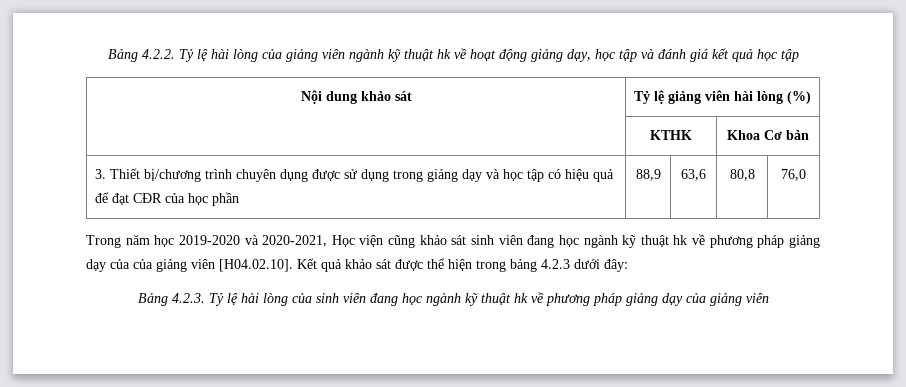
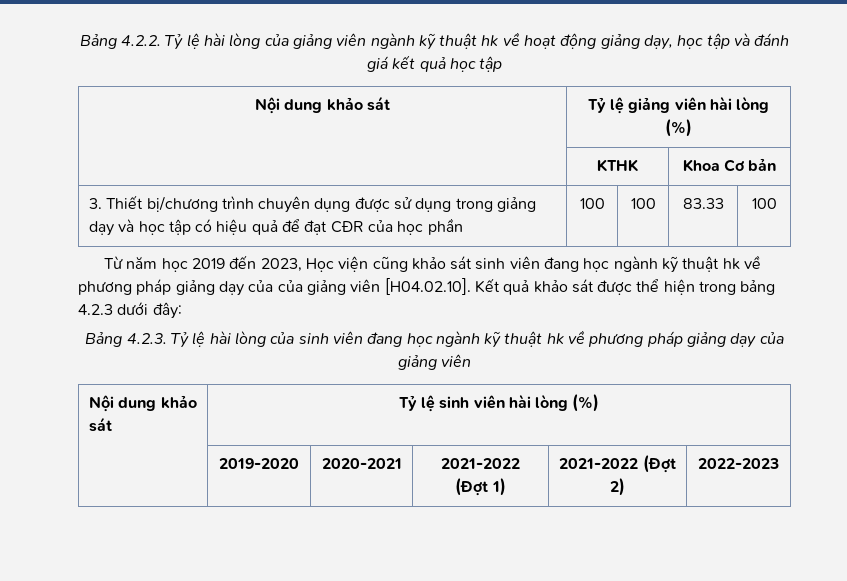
[635,169,661,181] [681,169,706,181] [729,169,755,181] [781,169,806,181] [86,234,328,248] 88,9 | 63,6 | 80,8 | 76,0 // Trong năm học 2019-2020 và 2020-2021, -> [579,198,605,209] [630,198,656,209] [682,198,724,209] [751,198,777,209] [103,255,302,272] 100 | 100 | 83.33 | 100 // Từ năm học 2019 đến 2023,
(769, 298) none -> [88,395,197,412] [88,417,112,432] [398,394,600,412] [219,458,299,469] [321,458,402,469] [441,458,520,469] [455,478,506,496] [559,455,676,473] [610,478,625,496] [698,458,779,469] // Nội dung khảo sát | Tỷ lệ sinh viên hài lòng (%) // | 2019-2020 | 2020-2021 | 2021-2022 (Đợt 1) | 2021-2022 (Đợt 2) | 2022-2023

